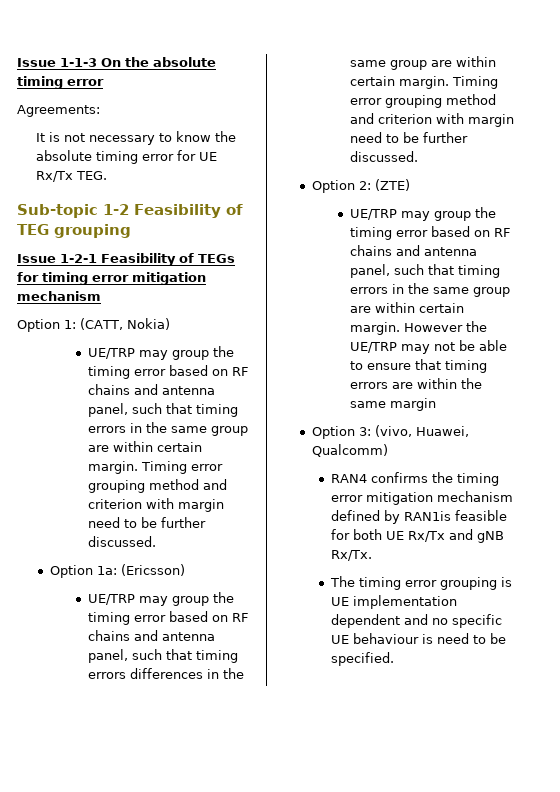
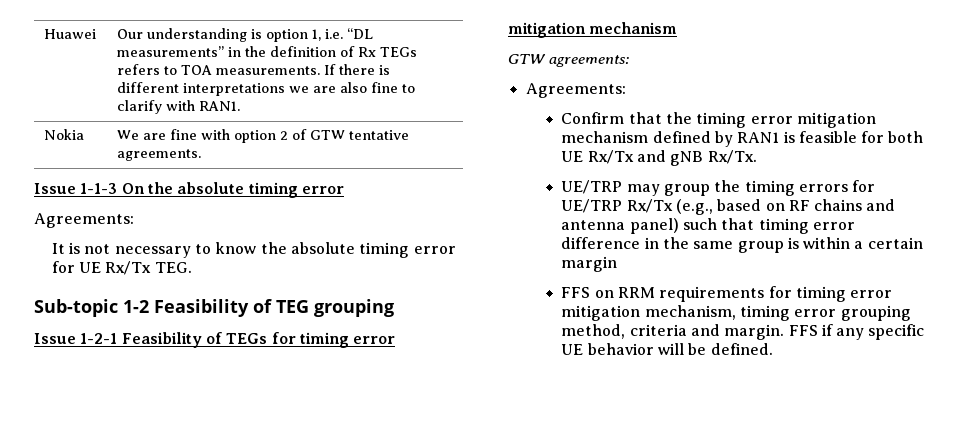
(17, 62) none -> [44,29,97,39] [117,28,374,42] [117,46,418,57] [117,64,391,75] [117,82,416,96] [117,100,241,114] [44,129,85,140] [117,129,410,143] [117,149,202,161] Huawei | Our understanding is option 1, i.e. “DL measurements” in the definition of Rx TEGs refers to TOA measurements. If there is different interpretations we are also fine to clarify with RAN1. // Nokia | We are fine with option 2 of GTW tentative agreements. //
[17,318,170,332] [87,346,234,360] [87,365,248,379] [87,384,215,395] [87,403,238,417] [87,422,248,436] [87,441,202,452] [87,461,223,474] [87,479,227,493] [87,498,224,512] [87,517,206,528] [87,536,156,547] [49,564,185,578] [87,592,234,606] [87,611,248,625] [87,630,215,641] [87,649,238,663] [87,668,244,679] [349,56,496,70] [349,76,498,89] [349,94,496,108] [349,113,514,127] [349,132,468,143] [349,151,418,162] [311,179,410,193] [349,207,496,221] [349,226,510,240] [349,245,477,256] [349,264,500,278] [349,283,510,297] [349,302,464,313] [349,321,487,335] [349,340,507,354] [349,359,487,373] [349,378,482,389] [349,398,436,411] [311,425,469,439] [311,444,388,457] [330,472,428,483] Option 1: (CATT, Nokia) // UE/TRP may group the timing error based on RF chains and antenna panel, such that timing errors in the same group are within certain margin. Timing error grouping method and criterion with margin need to be further discussed. // Option 1a: (Ericsson) // UE/TRP may group the timing error based on RF chains and antenna panel, such that timing errors differences in the same group are within certain margin. Timing error grouping method and criterion with margin need to be further discussed. // Option 2: (ZTE) // UE/TRP may group the timing error based on RF chains and antenna panel, such that timing errors in the same group are within certain margin. However the UE/TRP may not be able to ensure that timing errors are within the same margin // Option 3: (vivo, Huawei, Qualcomm) // RAN4 confirms -> [508,54,630,67] [525,83,626,98] [561,112,662,124] GTW agreements: // Agreements: // Confirm that
[403,511,451,521] RAN1is -> [737,131,795,143] RAN1 is
[329,576,512,590] [330,595,457,609] [330,614,502,628] [330,633,506,644] [330,652,394,666] The timing error grouping is UE implementation dependent and no specific UE behaviour is need to be specified. -> [561,180,876,196] [561,199,896,215] [561,218,855,234] [561,237,923,253] [561,256,618,272] [561,286,893,302] [561,305,911,321] [561,324,925,340] [561,343,773,355] UE/TRP may group the timing errors for UE/TRP Rx/Tx (e.g., based on RF chains and antenna panel) such that timing error difference in the same group is within a certain margin // FFS on RRM requirements for timing error mitigation mechanism, timing error grouping method, criteria and margin. FFS if any specific UE behavior will be defined.

